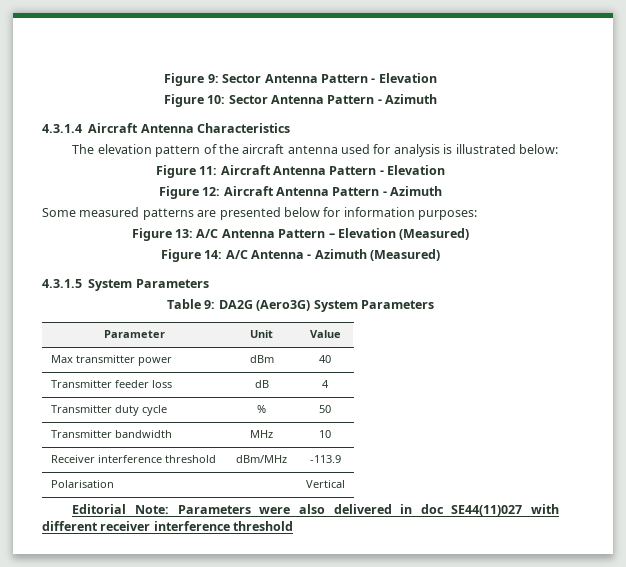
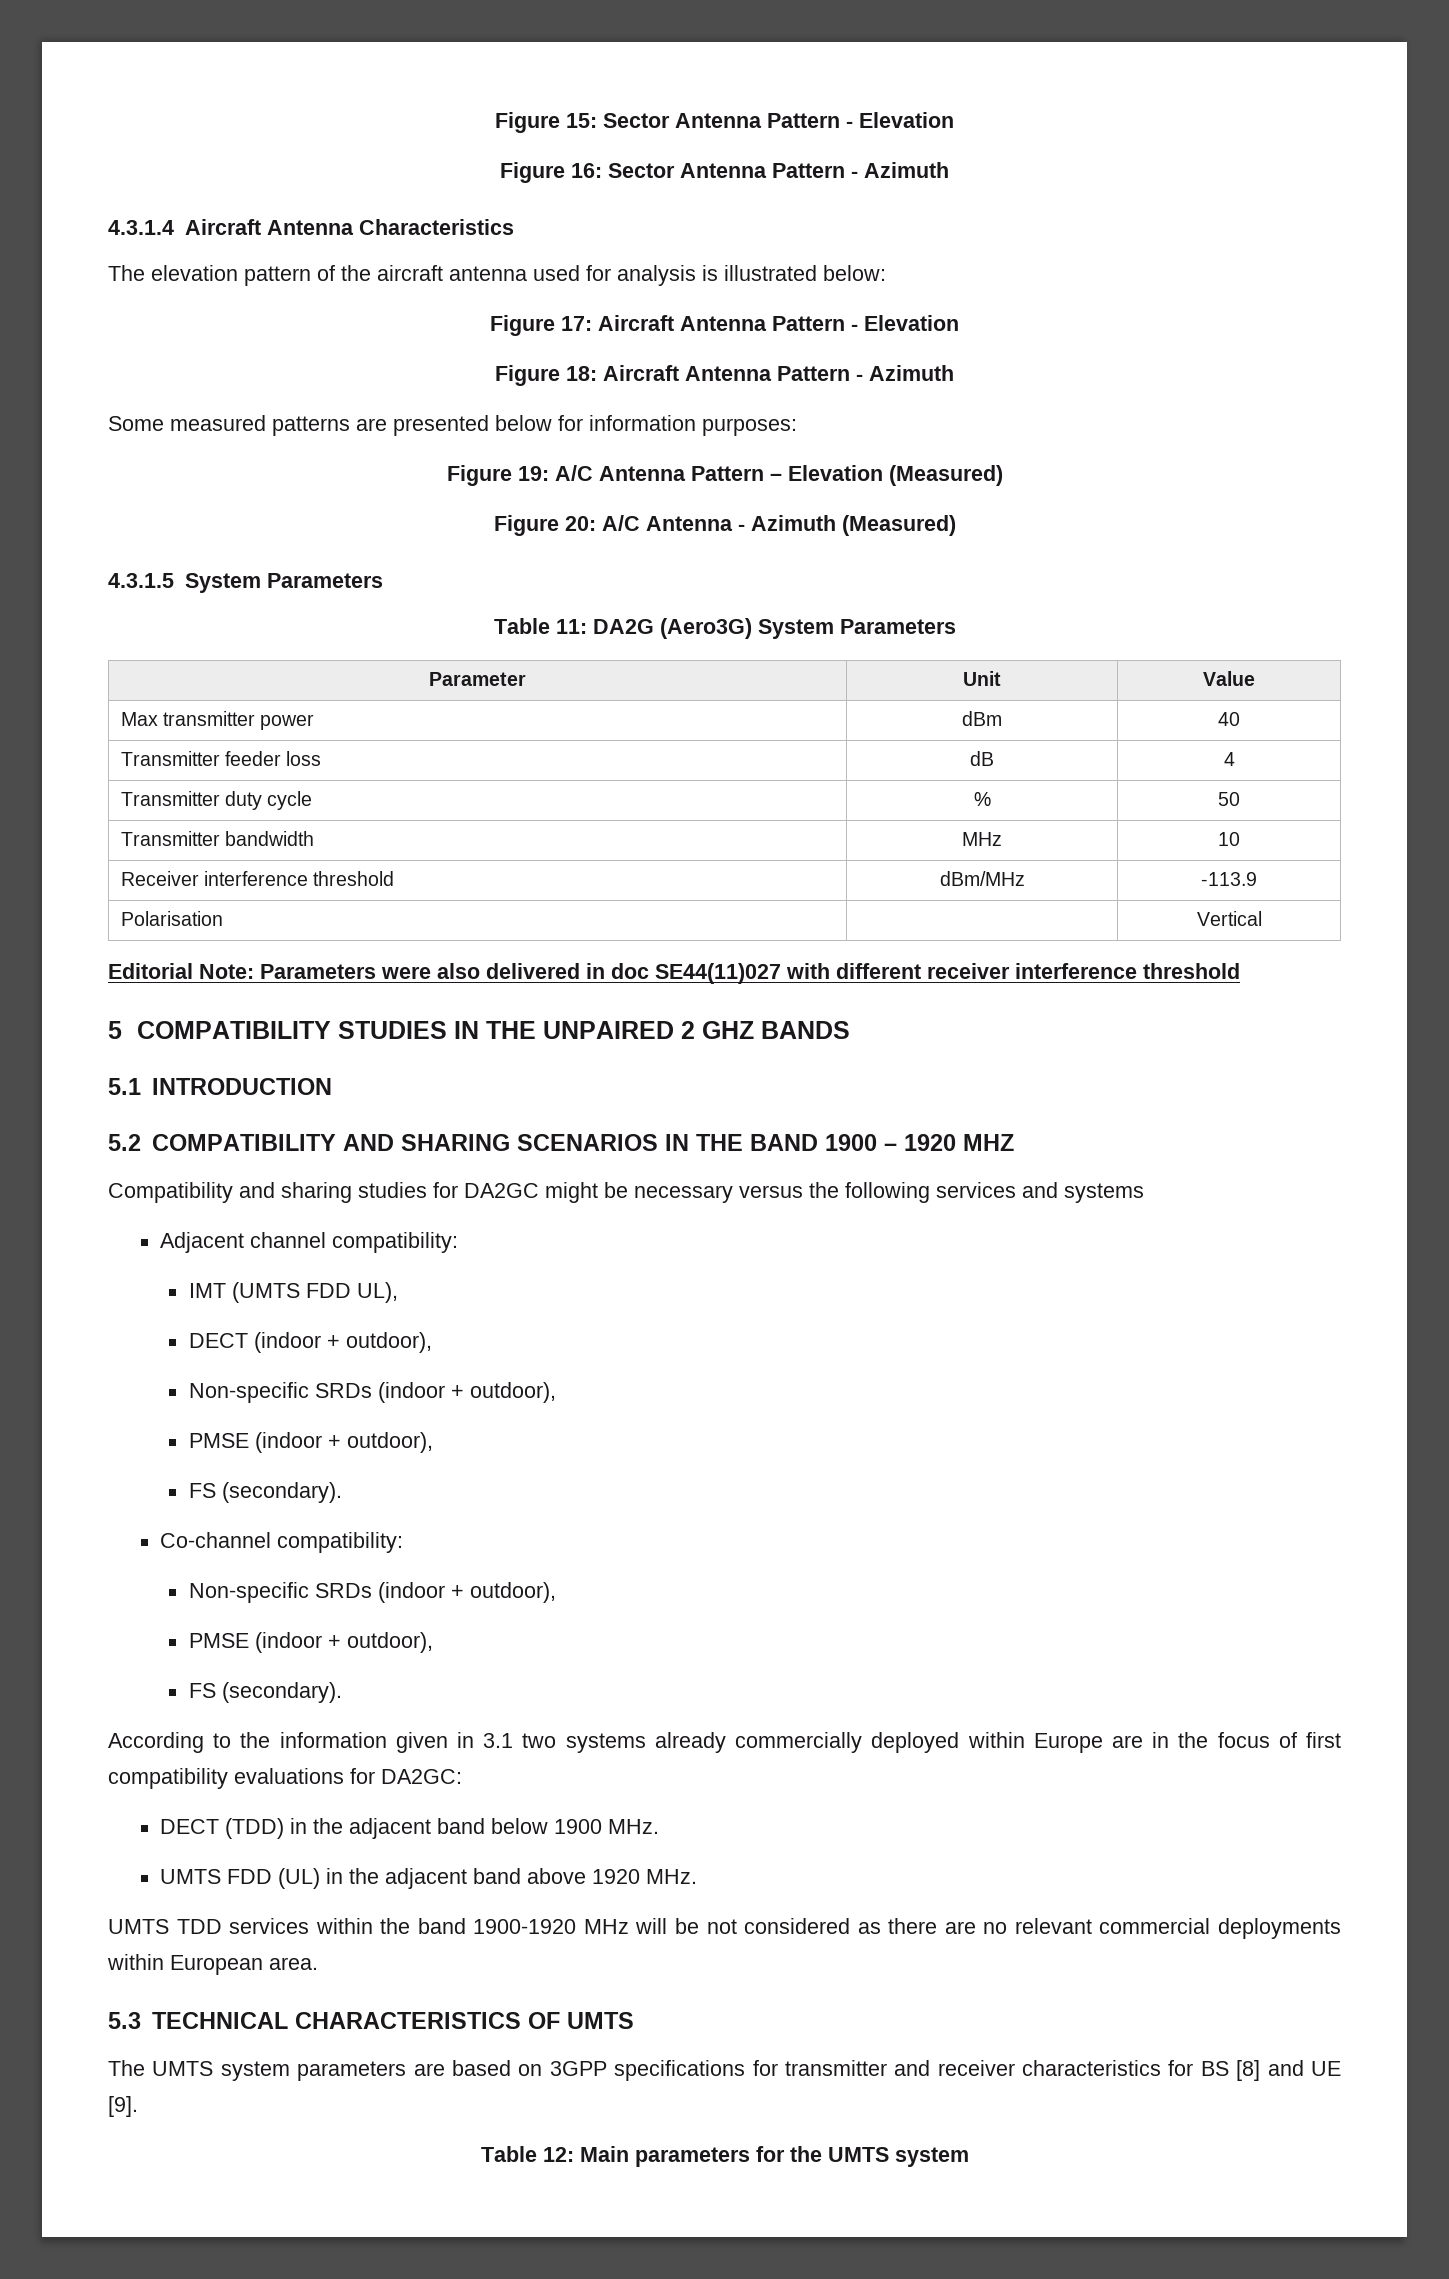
[164,73,219,86] Figure 9: -> [495,112,597,133] Figure 15:
[207,95,226,104] 10: -> [571,163,602,178] 16:
[199,166,218,175] 11: -> [561,316,592,331] 17:
[202,187,221,196] 12: -> [566,366,597,381] 18:
[175,229,194,238] 13: -> [517,466,549,481] 19:
[204,250,223,259] 14: -> [564,516,596,531] 20:
[204,300,216,309] 9: -> [555,619,587,634] 11:
(294, 526) none -> [108,1021,850,1039] [108,1078,332,1095] [108,1134,1014,1151] [108,1182,1144,1203] [160,1232,459,1253] [188,1282,398,1303] [188,1332,432,1353] [188,1382,556,1403] [188,1432,433,1453] [188,1482,342,1503] [160,1532,404,1553] [188,1582,556,1603] [188,1632,433,1653] [188,1682,342,1703] [108,1732,1341,1753] [108,1768,462,1789] [160,1818,660,1839] [160,1868,698,1889] [108,1918,1341,1939] [107,1954,318,1975] [108,2012,634,2029] [108,2060,1342,2081] [108,2096,138,2117] [480,2146,969,2167] // 5 COMPATIBILITY STUDIES IN THE UNPAIRED 2 GHZ BANDS // 5.1 INTRODUCTION // 5.2 COMPATIBILITY AND SHARING SCENARIOS IN THE BAND 1900 – 1920 MHZ // Compatibility and sharing studies for DA2GC might be necessary versus the following services and systems // Adjacent channel compatibility: // IMT (UMTS FDD UL), // DECT (indoor + outdoor), // Non-specific SRDs (indoor + outdoor), // PMSE (indoor + outdoor), // FS (secondary). // Co-channel compatibility: // Non-specific SRDs (indoor + outdoor), // PMSE (indoor + outdoor), // FS (secondary). // According to the information given in 3.1 two systems already commercially deployed within Europe are in the focus of first compatibility evaluations for DA2GC: // DECT (TDD) in the adjacent band below 1900 MHz. // UMTS FDD (UL) in the adjacent band above 1920 MHz. // UMTS TDD services within the band 1900-1920 MHz will be not considered as there are no relevant commercial deployments within European area. // 5.3 TECHNICAL CHARACTERISTICS OF UMTS // The UMTS system parameters are based on 3GPP specifications for transmitter and receiver characteristics for BS [8] and UE [9]. // Table 12: Main parameters for the UMTS system

